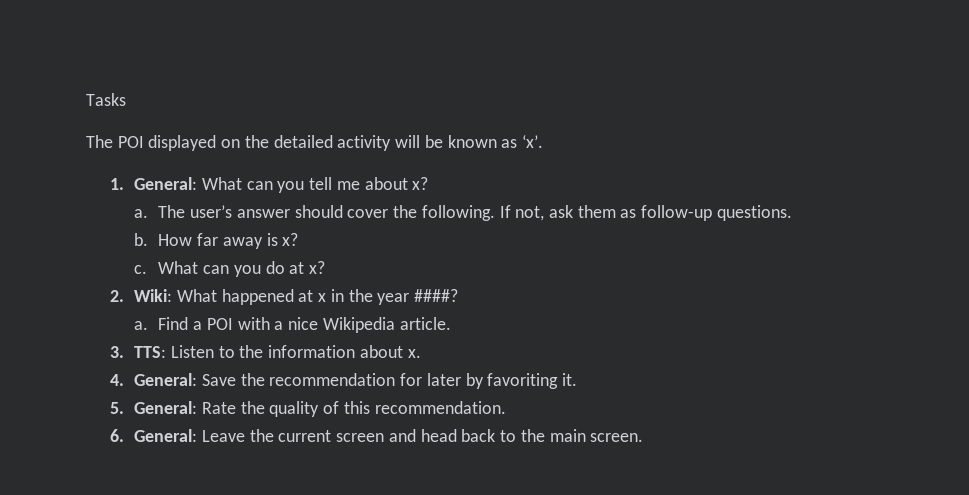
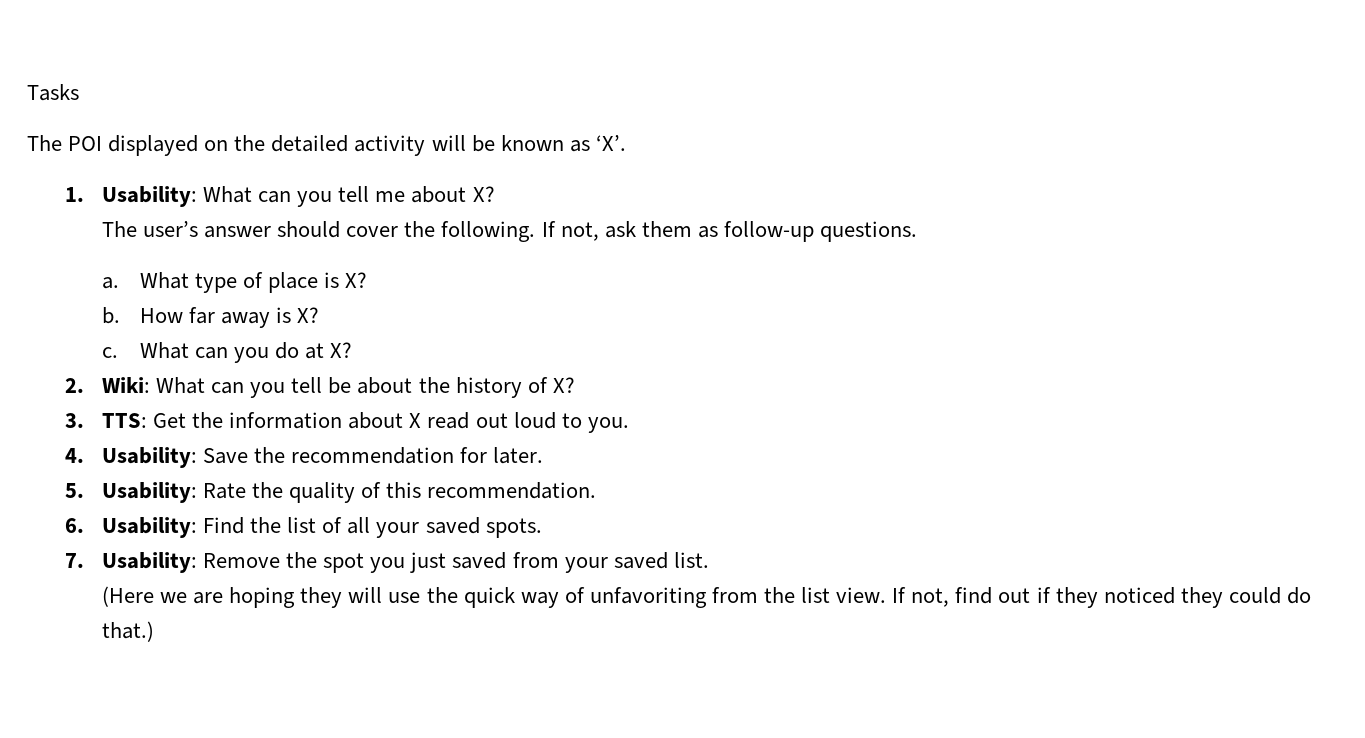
[521,135,543,148] ‘x’. -> [595,135,626,151] ‘X’.
[134,177,198,190] General: -> [102,186,198,207] Usability:
[412,177,429,190] [134,209,149,218] x? // a. -> [472,186,495,202] X? //
(792, 213) none -> [102,272,367,293] // a. What type of place is X?
[282,233,299,246] x? -> [296,307,319,323] X?
[309,261,326,274] x? -> [329,342,352,358] X?
[221,289,459,305] [134,317,451,333] happened at x in the year ####? // a. Find a POI with a nice Wikipedia article. -> [211,377,575,398] can you tell be about the history of X?
[171,345,235,358] Listen to -> [153,413,187,428] Get
[407,349,421,358] x. -> [409,412,629,433] X read out loud to you.
[134,373,198,386] General: -> [102,447,198,468] Usability:
[426,373,578,389] later by favoriting it. -> [493,447,544,464] later.
[134,401,198,414] General: -> [102,482,198,503] Usability:
[134,429,644,442] General: Leave the current screen and head back to the main screen. -> [102,517,542,538] [64,552,709,573] [102,586,1311,608] [102,621,155,642] Usability: Find the list of all your saved spots. // 7. Usability: Remove the spot you just saved from your saved list. // (Here we are hoping they will use the quick way of unfavoriting from the list view. If not, find out if they noticed they could do that.)

